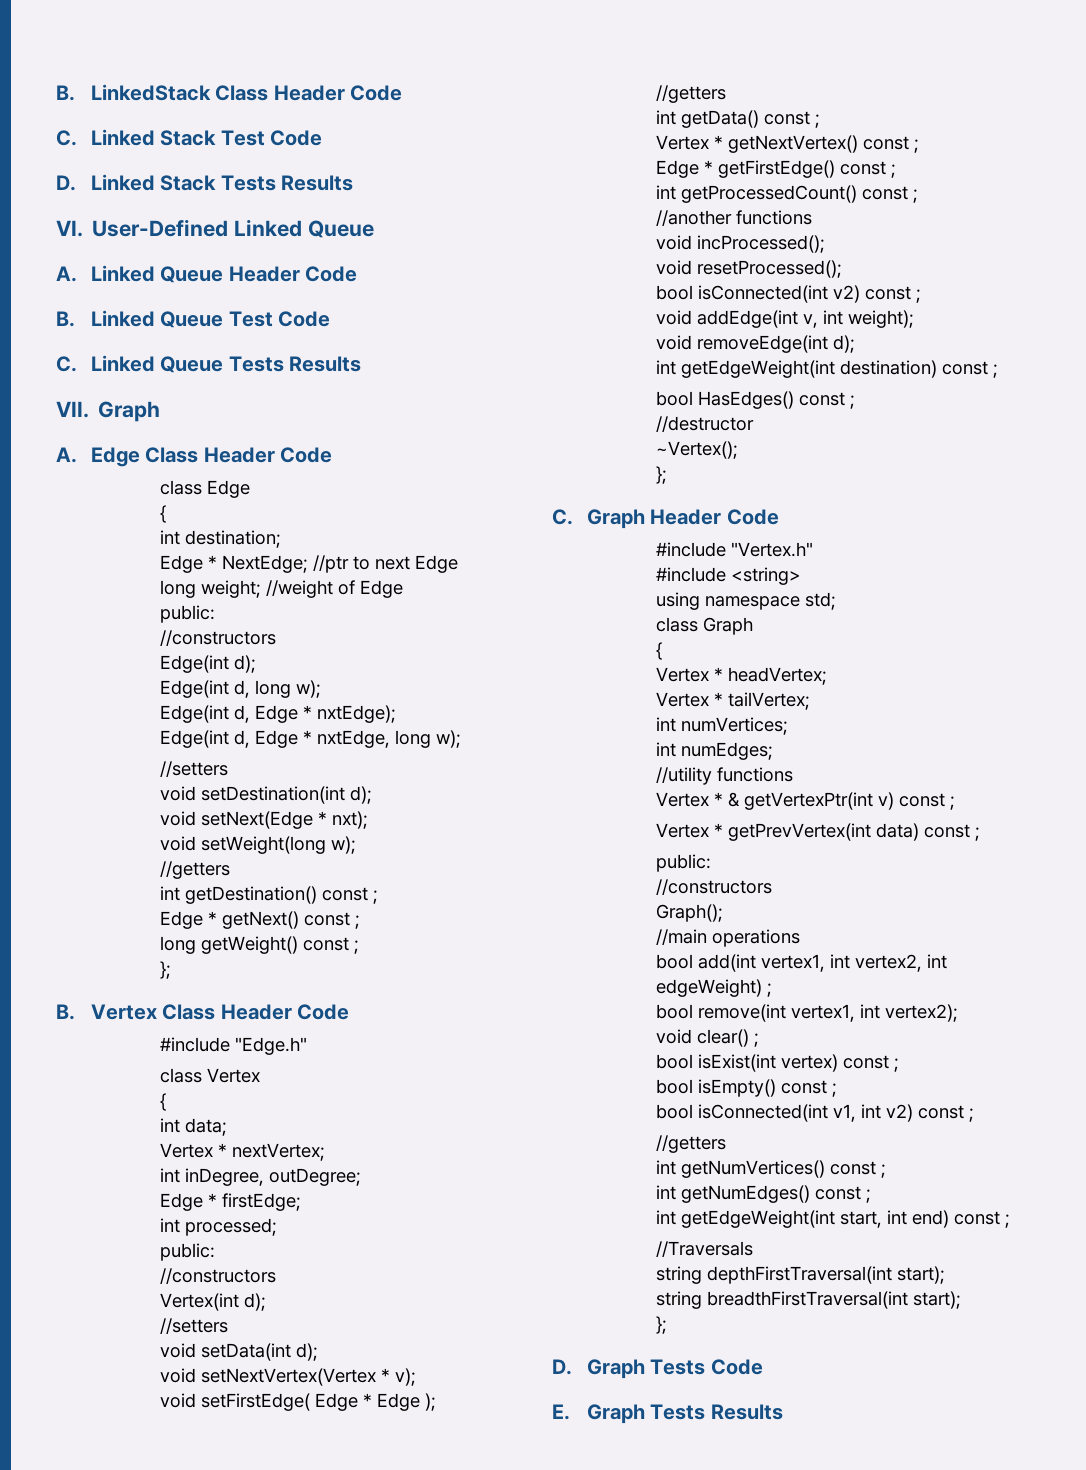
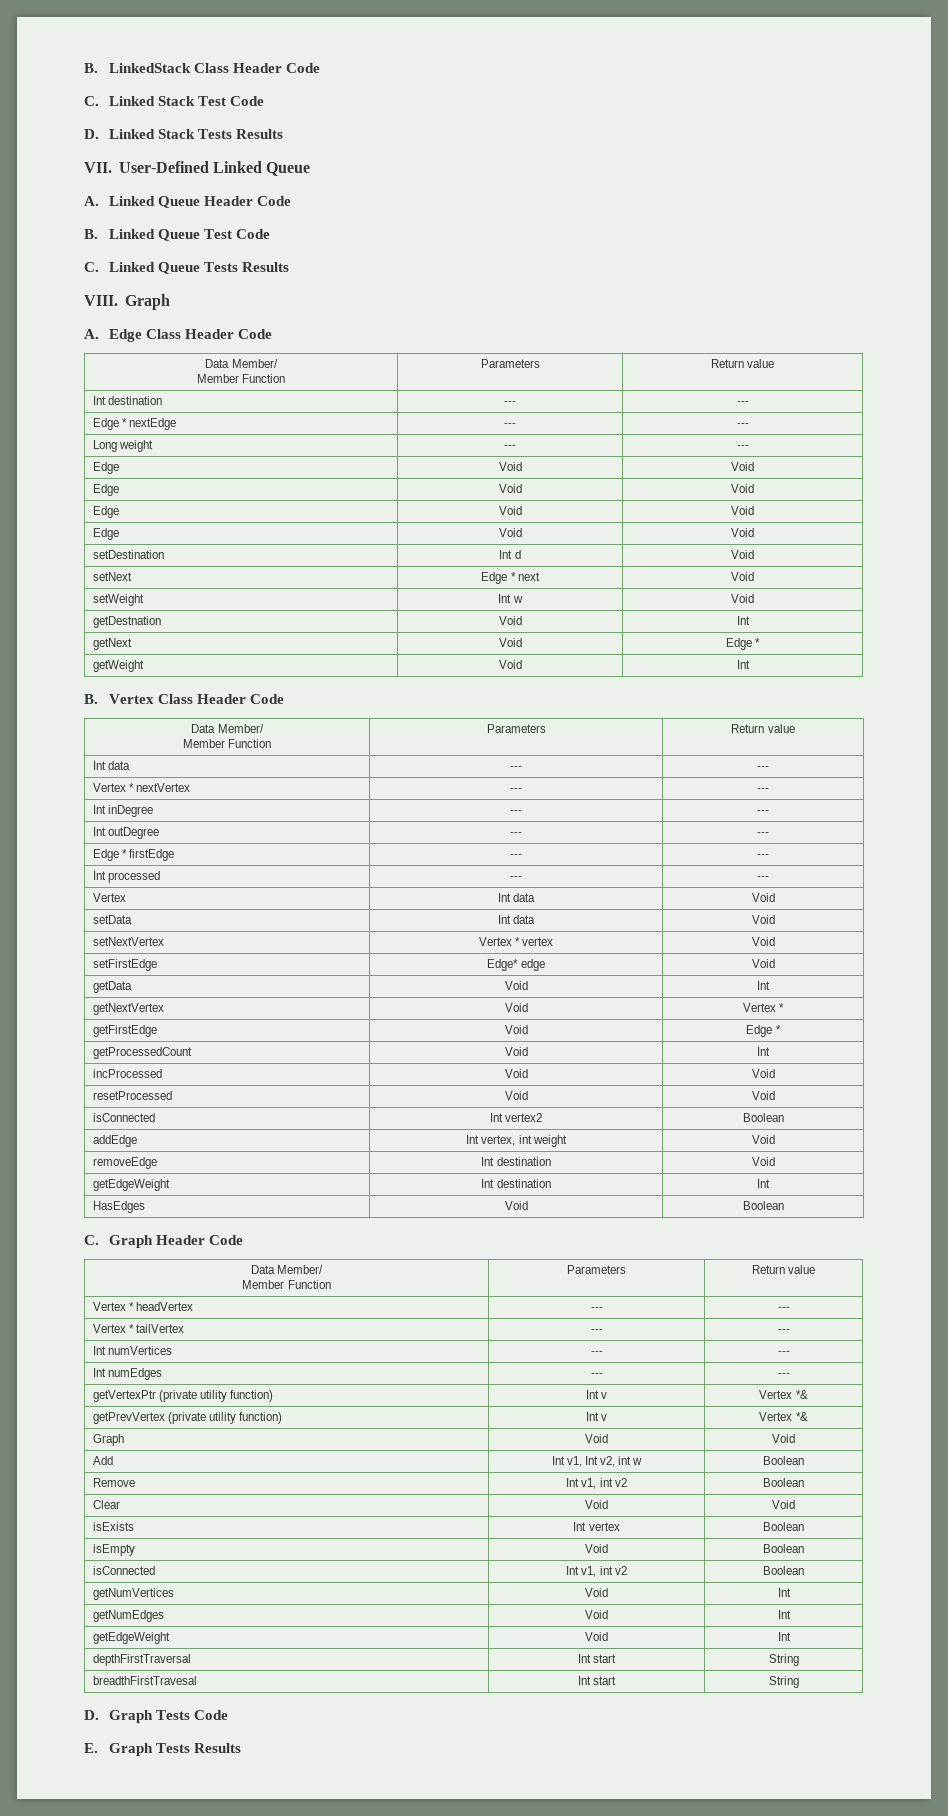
[56,220,83,237] VI. -> [84,162,112,173] VII.
[56,401,89,418] VII. -> [84,295,118,306] VIII.
[160,480,251,498] [160,505,167,523] [160,530,282,548] [160,555,459,573] [160,580,404,598] [160,605,216,623] [160,630,277,646] [160,655,257,673] [160,680,322,698] [160,705,397,723] [160,730,462,748] [160,761,229,777] [160,786,373,804] [160,811,369,829] [160,836,357,854] [160,861,231,879] [160,886,379,904] [160,911,361,929] [160,936,360,954] [160,961,172,979] // class Edge // { // int destination; // Edge * NextEdge; //ptr to next Edge // long weight; //weight of Edge // public: // //constructors // Edge(int d); // Edge(int d, long w); // Edge(int d, Edge * nxtEdge); // Edge(int d, Edge * nxtEdge, long w); // //setters // void setDestination(int d); // void setNext(Edge * nxt); // void setWeight(long w); // //getters // int getDestination() const ; // Edge * getNext() const ; // long getWeight() const ; // }; -> [205,359,278,368] [196,374,286,383] [480,359,540,368] [710,359,775,368] [92,396,162,405] [504,401,516,405] [736,401,749,405] [92,418,176,430] [504,423,516,427] [736,423,749,427] [92,440,153,452] [504,445,516,449] [736,445,749,449] [92,462,119,474] [498,462,522,471] [731,462,754,471] [92,484,119,496] [498,484,522,493] [731,484,754,493] [92,506,119,518] [498,506,522,515] [731,506,754,515] [92,528,119,540] [498,528,522,537] [731,528,754,537] [92,550,164,559] [499,550,521,559] [731,550,754,559] [92,572,132,581] [481,572,540,584] [731,572,754,581] [92,594,144,606] [498,594,523,603] [731,594,754,603] [92,616,161,628] [498,616,522,625] [736,616,750,625] [92,638,132,650] [498,638,522,647] [725,638,761,650] [92,660,144,672] [498,660,522,669] [736,660,750,669] // Data Member/ // Member Function | Parameters | Return value // Int destination | --- | --- // Edge * nextEdge | --- | --- // Long weight | --- | --- // Edge | Void | Void // Edge | Void | Void // Edge | Void | Void // Edge | Void | Void // setDestination | Int d | Void // setNext | Edge * next | Void // setWeight | Int w | Void // getDestnation | Void | Int // getNext | Void | Edge * // getWeight | Void | Int
[160,1037,308,1055] [160,1068,261,1083] [160,1093,167,1111] [160,1118,228,1136] [160,1143,326,1161] [160,1168,362,1186] [160,1193,302,1211] [160,1218,278,1236] [160,1243,216,1261] [160,1268,277,1284] [160,1293,267,1311] [160,1318,229,1334] [160,1343,319,1361] [160,1368,417,1386] [160,1393,437,1411] [656,85,727,103] [656,110,821,128] [656,135,920,153] [656,160,897,178] [656,185,919,203] [656,210,813,226] [656,235,826,253] [656,260,843,278] [656,285,922,303] [656,310,915,328] [656,335,856,353] [656,360,999,378] [656,391,856,409] [656,416,755,432] [656,441,739,459] [656,466,668,484] [552,509,779,529] [656,542,814,557] [656,567,802,585] [656,592,837,610] [656,617,754,635] [656,642,663,660] [656,667,828,685] [656,692,811,710] [656,717,789,735] [656,742,774,760] [656,767,794,785] [656,792,956,810] [656,823,981,841] [656,854,712,872] [656,879,773,895] [656,904,724,922] [656,929,801,947] [656,954,948,972] [656,979,773,997] [656,1004,959,1022] [656,1029,760,1047] [656,1054,900,1072] [656,1079,838,1097] [656,1104,975,1122] [656,1135,727,1153] [656,1160,887,1178] [656,1185,872,1203] [656,1210,1011,1228] [656,1241,754,1257] [656,1266,946,1284] [656,1291,962,1309] [656,1316,668,1334] // #include "Edge.h" // class Vertex // { // int data; // Vertex * nextVertex; // int inDegree, outDegree; // Edge * firstEdge; // int processed; // public: // //constructors // Vertex(int d); // //setters // void setData(int d); // void setNextVertex(Vertex * v); // void setFirstEdge( Edge * Edge ); // //getters // int getData() const ; // Vertex * getNextVertex() const ; // Edge * getFirstEdge() const ; // int getProcessedCount() const ; // //another functions // void incProcessed(); // void resetProcessed(); // bool isConnected(int v2) const ; // void addEdge(int v, int weight); // void removeEdge(int d); // int getEdgeWeight(int destination) const ; // bool HasEdges() const ; // //destructor // ~Vertex(); // }; // C. Graph Header Code // #include "Vertex.h" // #include <string> // using namespace std; // class Graph // { // Vertex * headVertex; // Vertex * tailVertex; // int numVertices; // int numEdges; // //utility functions // Vertex * & getVertexPtr(int v) const ; // Vertex * getPrevVertex(int data) const ; // public: // //constructors // Graph(); // //main operations // bool add(int vertex1, int vertex2, int edgeWeight) ; // bool remove(int vertex1, int vertex2); // void clear() ; // bool isExist(int vertex) const ; // bool isEmpty() const ; // bool isConnected(int v1, int v2) const ; // //getters // int getNumVertices() const ; // int getNumEdges() const ; // int getEdgeWeight(int start, int end) const ; // //Traversals // string depthFirstTraversal(int start); // string breadthFirstTraversal(int start); // }; -> [191,724,264,733] [182,739,272,748] [486,724,546,733] [731,724,795,733] [92,761,130,770] [510,766,522,770] [757,766,769,770] [92,783,190,792] [510,788,522,792] [757,788,769,792] [92,805,153,817] [510,810,522,814] [757,810,769,814] [92,827,159,839] [510,832,522,836] [757,832,769,836] [92,849,174,861] [510,854,522,858] [757,854,769,858] [92,871,160,883] [510,876,522,880] [757,876,769,880] [92,893,126,902] [497,893,536,902] [751,893,775,902] [92,915,132,924] [497,915,536,924] [751,915,775,924] [92,937,164,946] [478,937,554,946] [751,937,775,946] [92,959,157,971] [487,959,545,971] [751,959,775,968] [92,981,132,993] [504,981,528,990] [757,981,770,990] [92,1003,164,1015] [504,1003,528,1012] [742,1003,785,1012] [92,1025,157,1037] [504,1025,528,1034] [746,1025,781,1037] [92,1047,192,1059] [504,1047,528,1056] [757,1047,770,1056] [92,1069,162,1078] [504,1069,528,1078] [751,1069,775,1078] [92,1091,172,1100] [504,1091,528,1100] [751,1091,775,1100] [92,1113,155,1122] [489,1113,543,1122] [742,1113,784,1122] [92,1135,137,1147] [466,1135,567,1147] [751,1135,775,1144] [92,1157,157,1169] [481,1157,551,1166] [751,1157,775,1166] [92,1179,170,1191] [481,1179,551,1188] [757,1179,770,1188] [92,1201,145,1213] [504,1201,528,1210] [742,1201,784,1210] [84,1235,243,1248] [250,1265,324,1274] [242,1280,331,1289] [567,1265,626,1274] [751,1265,816,1274] [92,1302,193,1311] [590,1307,603,1311] [777,1307,790,1311] [92,1324,184,1333] [590,1329,603,1333] [777,1329,790,1333] [92,1346,172,1355] [590,1351,603,1355] [777,1351,790,1355] [92,1368,162,1380] [590,1373,603,1377] [777,1373,790,1377] [92,1390,273,1402] [585,1390,608,1399] [759,1390,808,1399] [92,1412,282,1424] [585,1412,608,1421] [759,1412,808,1421] [92,1434,124,1446] [585,1434,608,1443] [772,1434,795,1443] [92,1456,113,1465] [551,1456,643,1467] [763,1456,804,1465] [92,1478,135,1487] [566,1478,627,1489] [763,1478,804,1487] [92,1500,120,1509] [585,1500,608,1509] [772,1500,795,1509] [92,1522,134,1531] [573,1522,620,1531] [763,1522,804,1531] [92,1544,135,1556] [585,1544,608,1553] [763,1544,804,1553] [92,1566,155,1575] [566,1566,627,1577] [763,1566,804,1575] [92,1588,174,1600] [585,1588,608,1597] [777,1588,791,1597] [92,1610,164,1622] [585,1610,608,1619] [777,1610,791,1619] [92,1632,170,1644] [585,1632,608,1641] [777,1632,791,1641] [92,1654,191,1666] [577,1654,617,1663] [768,1654,799,1666] [92,1676,197,1685] [577,1676,617,1685] [768,1676,799,1688] // Data Member/ // Member Function | Parameters | Return value // Int data | --- | --- // Vertex * nextVertex | --- | --- // Int inDegree | --- | --- // Int outDegree | --- | --- // Edge * firstEdge | --- | --- // Int processed | --- | --- // Vertex | Int data | Void // setData | Int data | Void // setNextVertex | Vertex * vertex | Void // setFirstEdge | Edge* edge | Void // getData | Void | Int // getNextVertex | Void | Vertex * // getFirstEdge | Void | Edge * // getProcessedCount | Void | Int // incProcessed | Void | Void // resetProcessed | Void | Void // isConnected | Int vertex2 | Boolean // addEdge | Int vertex, int weight | Void // removeEdge | Int destination | Void // getEdgeWeight | Int destination | Int // HasEdges | Void | Boolean // C. Graph Header Code // Data Member/ // Member Function | Parameters | Return value // Vertex * headVertex | --- | --- // Vertex * tailVertex | --- | --- // Int numVertices | --- | --- // Int numEdges | --- | --- // getVertexPtr (private utility function) | Int v | Vertex *& // getPrevVertex (private utility function) | Int v | Vertex *& // Graph | Void | Void // Add | Int v1, Int v2, int w | Boolean // Remove | Int v1, int v2 | Boolean // Clear | Void | Void // isExists | Int vertex | Boolean // isEmpty | Void | Boolean // isConnected | Int v1, int v2 | Boolean // getNumVertices | Void | Int // getNumEdges | Void | Int // getEdgeWeight | Void | Int // depthFirstTraversal | Int start | String // breadthFirstTravesal | Int start | String

